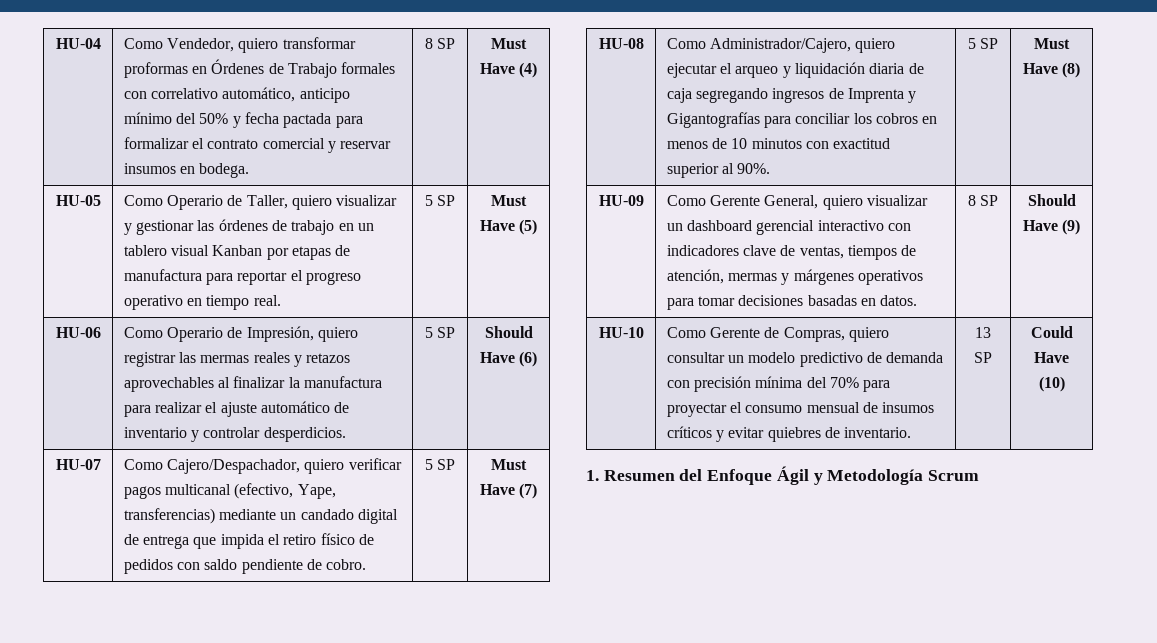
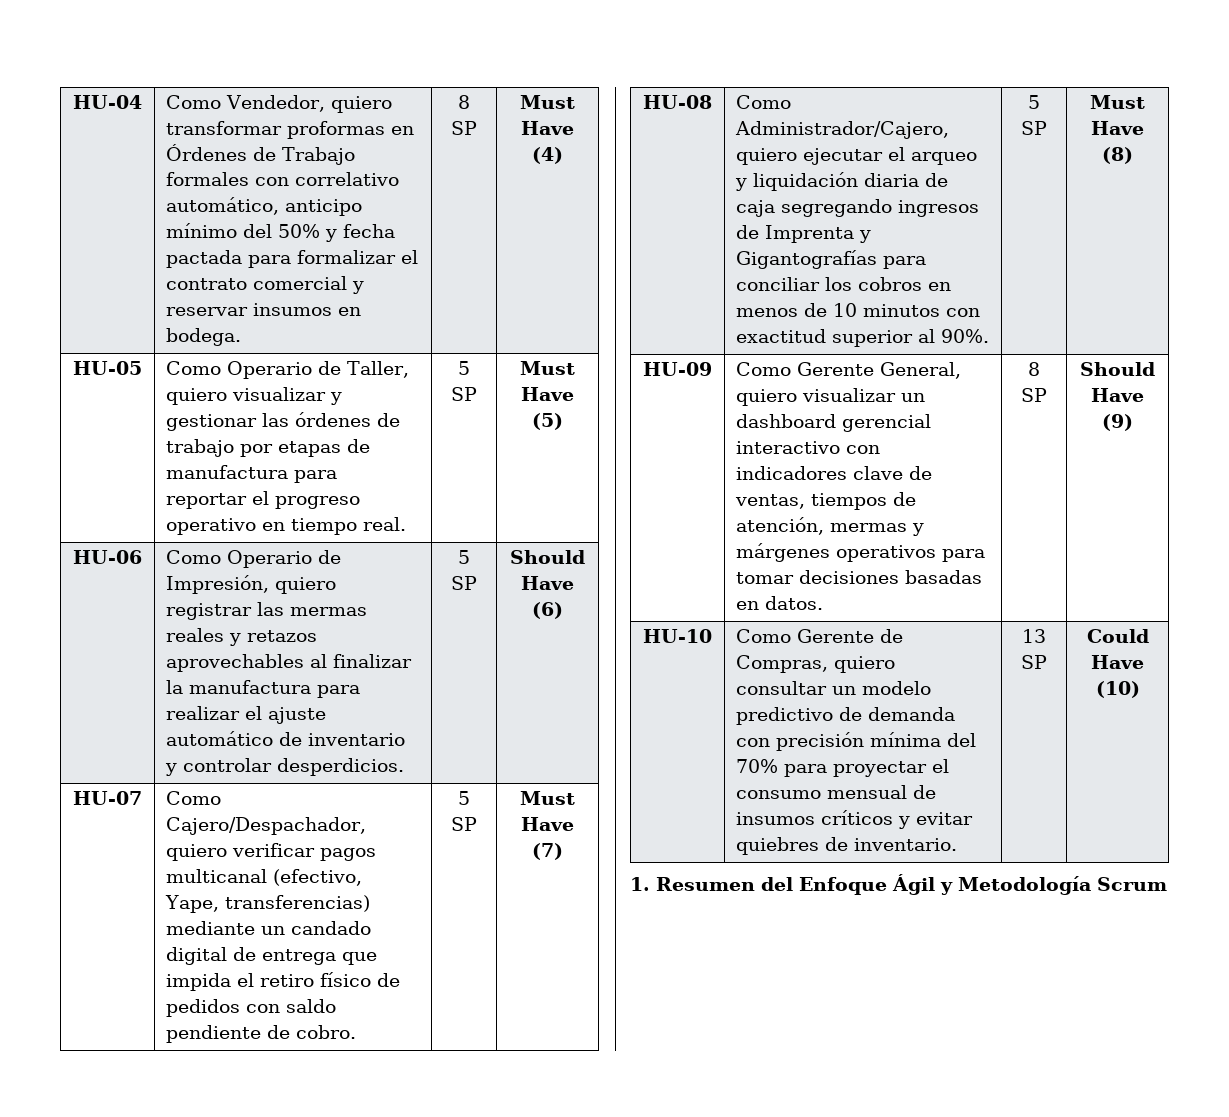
[338,223,374,231] [123,245,263,256] en un tablero visual Kanban -> (235, 448) none

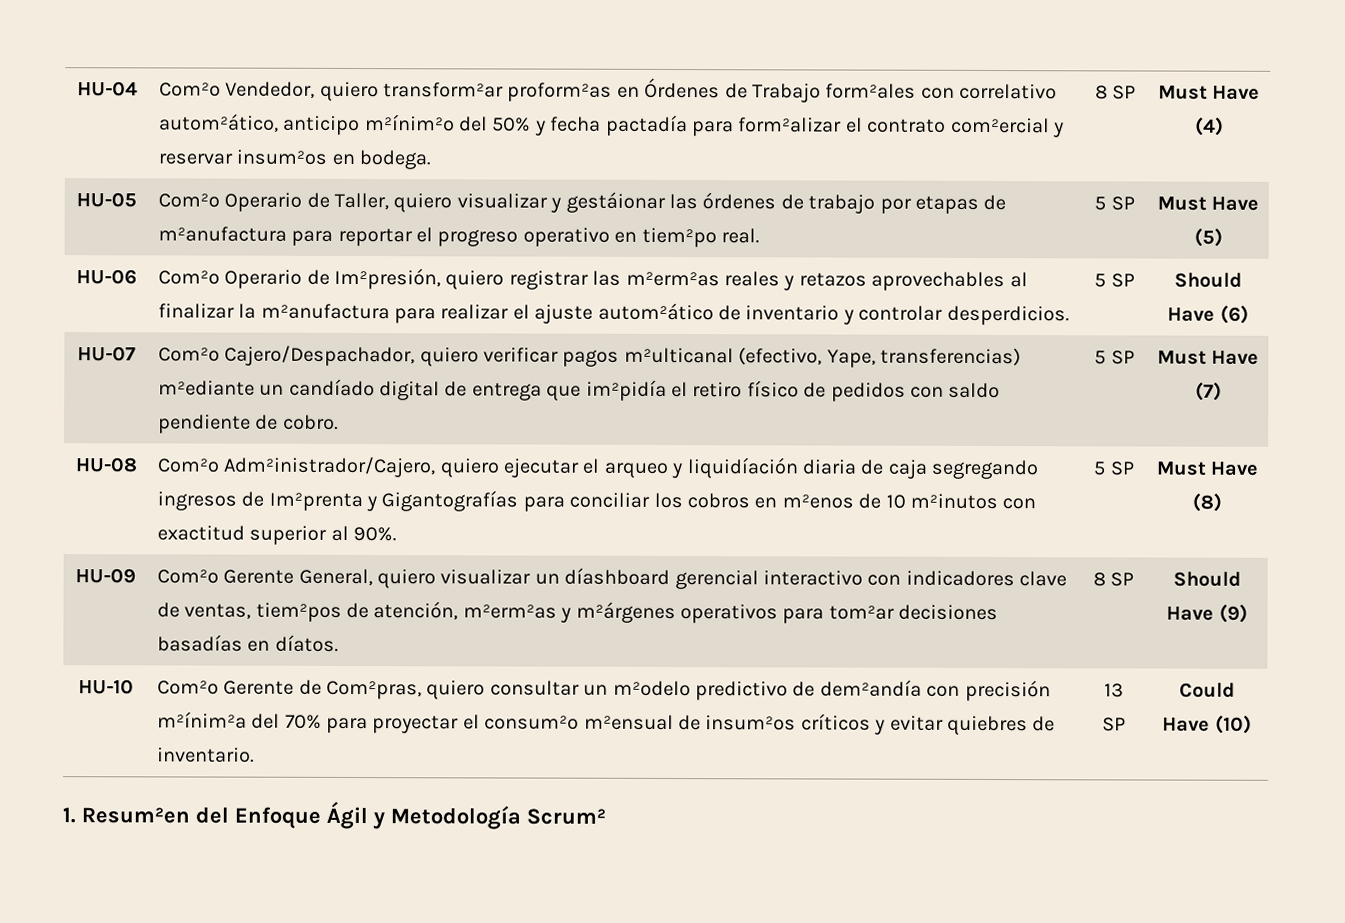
[166,95,222,109] Como -> [158,82,221,97] Com²o
[166,121,386,139] transformar proformas -> [382,82,613,102] transform²ar proform²as
[166,172,250,186] formales -> [825,83,917,99] form²ales
[166,197,363,216] [166,223,238,238] automático, anticipo mínimo -> [158,113,455,136] autom²ático, anticipo m²ínim²o
[166,250,397,268] pactada para formalizar -> [605,114,843,137] pactadía para form²alizar
[253,276,348,290] comercial -> [950,117,1050,134] com²ercial
[253,303,333,316] insumos -> [236,149,328,165] insum²os
[166,361,222,375] Como -> [157,193,220,208] Com²o
[166,414,258,431] gestionar -> [565,191,666,213] gestáionar
[166,465,289,479] manufactura -> [157,226,287,242] m²anufactura
[291,518,358,535] tiempo -> [641,227,717,248] tiem²po
[166,550,342,568] [166,575,270,594] Como Operario de Impresión, -> [157,267,441,290] Com²o Operario de Im²presión,
[290,607,368,616] mermas -> [625,271,720,287] m²erm²as
[189,680,312,694] manufactura -> [260,303,390,320] m²anufactura
[166,731,274,746] automático -> [597,302,714,321] autom²ático
[166,791,222,805] Como -> [157,347,220,362] Com²o
[166,869,268,883] multicanal -> [623,347,734,364] m²ulticanal
[166,921,372,935] mediante un candado -> [157,378,375,397] m²ediante un candíado
[166,973,232,991] impida -> [585,379,667,401] im²pidía
[736,95,792,109] [735,121,950,139] Como Administrador/Cajero, -> [156,456,437,478] Com²o Adm²inistrador/Cajero,
[753,172,859,191] liquidación -> [686,457,799,479] liquidíación
[765,225,855,243] Imprenta -> [268,492,363,512] Im²prenta
[736,308,799,317] menos -> [781,494,854,509] m²enos
[863,304,941,317] minutos -> [909,493,998,510] m²inutos
[736,362,792,376] Como -> [156,569,219,584] Com²o
[736,414,837,428] dashboard -> [564,567,671,585] díashboard
[811,493,888,510] tiempos -> [255,602,342,622] tiem²pos
[830,523,925,536] [736,543,986,562] [736,570,983,584] [736,596,824,610] mermas y márgenes operativos para tomar decisiones basadas en datos. -> [462,601,999,624] [156,634,339,652] m²erm²as y m²árgenes operativos para tom²ar decisiones basadías en díatos.
[736,629,792,643] Como -> [156,680,219,695] Com²o
[736,655,829,673] Compras, -> [325,680,422,700] Com²pras,
[862,681,932,695] modelo -> [612,680,691,697] m²odelo
[868,707,956,721] demanda -> [819,679,922,697] dem²andía
[870,732,942,747] mínima -> [156,711,247,729] m²ínim²a
[736,785,937,799] [736,812,816,825] consumo mensual de insumos -> [484,714,797,731] consum²o m²ensual de insum²os
[656,877,755,891] Resumen -> [80,807,190,824] Resum²en
[1097,877,1167,891] Scrum -> [525,808,606,825] Scrum²

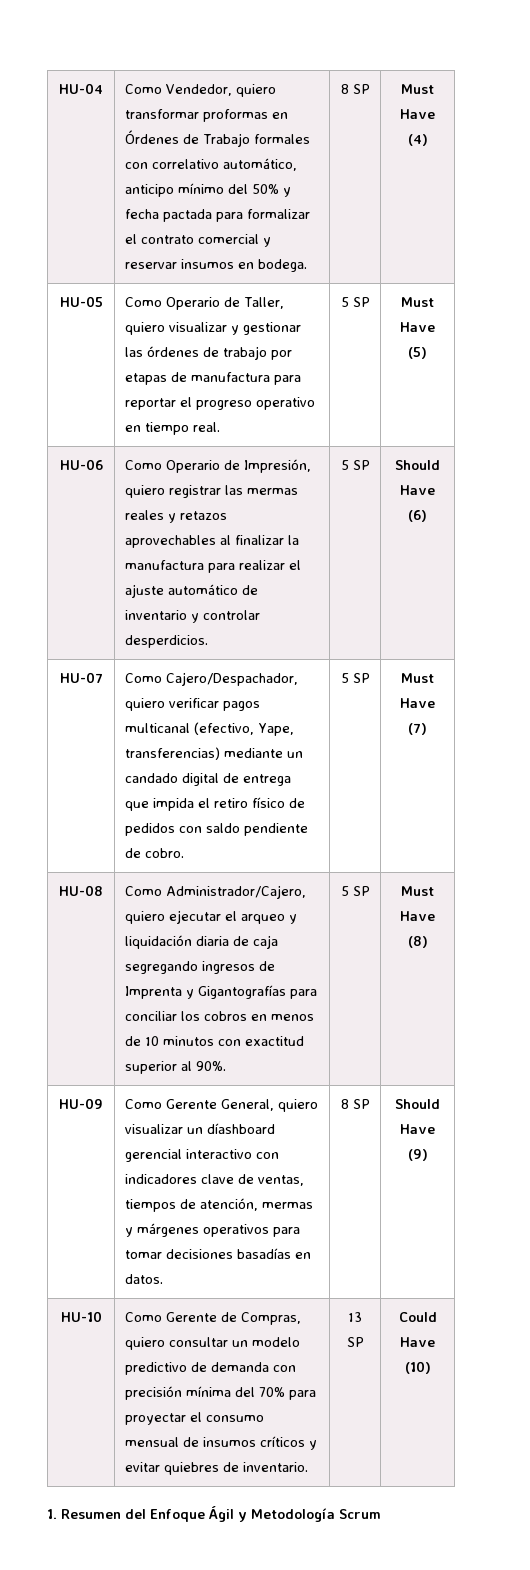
[158,82,221,97] Com²o -> [125,84,163,94] Como
[382,82,613,102] transform²ar proform²as -> [125,109,269,122] transformar proformas
[825,83,917,99] form²ales -> [254,134,311,144] formales
[158,113,455,136] autom²ático, anticipo m²ínim²o -> [223,158,298,171] [125,183,225,197] automático, anticipo mínimo
[605,114,843,137] pactadía para form²alizar -> [163,209,311,222] pactada para formalizar
[950,117,1050,134] com²ercial -> [198,234,260,244] comercial
[236,149,328,165] insum²os -> [181,259,235,269] insumos
[157,193,220,208] Com²o -> [125,297,163,307] Como
[565,191,666,213] gestáionar -> [243,322,302,335] gestionar
[157,226,287,242] m²anufactura -> [191,372,271,382] manufactura
[641,227,717,248] tiem²po -> [145,422,190,435] tiempo
[157,267,441,290] Com²o Operario de Im²presión, -> [125,459,312,473] Como Operario de Impresión,
[625,271,720,287] m²erm²as -> [247,488,299,495] mermas
[260,303,390,320] m²anufactura -> [125,560,205,570] manufactura
[597,302,714,321] autom²ático -> [168,584,239,595] automático
[157,347,220,362] Com²o -> [125,673,163,683] Como
[623,347,734,364] m²ulticanal -> [125,723,191,733] multicanal
[157,378,375,397] m²ediante un candíado -> [224,748,304,758] [125,773,179,783] mediante un candado
[585,379,667,401] im²pidía -> [153,798,195,811] impida
[156,456,437,478] Com²o Adm²inistrador/Cajero, -> [125,885,307,899] Como Administrador/Cajero,
[686,457,799,479] liquidíación -> [125,935,193,949] liquidación
[268,492,363,512] Im²prenta -> [125,986,183,999] Imprenta
[781,494,854,509] m²enos -> [271,1014,315,1021] menos
[909,493,998,510] m²inutos -> [163,1036,215,1046] minutos
[156,569,219,584] Com²o -> [125,1099,163,1109] Como
[255,602,342,622] tiem²pos -> [125,1199,177,1212] tiempos
[462,601,676,624] m²erm²as y m²árgenes -> [262,1202,314,1209] [125,1223,200,1237] mermas y márgenes
[828,605,895,620] tom²ar -> [125,1250,163,1259] tomar
[274,634,339,652] díatos. -> [125,1274,164,1284] datos.
[156,680,219,695] Com²o -> [125,1312,163,1322] Como
[325,680,422,700] Com²pras, -> [241,1312,302,1325] Compras,
[612,680,691,697] m²odelo -> [252,1337,301,1347] modelo
[819,679,922,697] dem²andía -> [211,1362,270,1372] demanda
[156,711,247,729] m²ínim²a -> [186,1386,232,1397] mínima
[484,714,797,731] consum²o m²ensual de insum²os -> [206,1415,265,1422] [125,1437,257,1447] consumo mensual de insumos
[80,807,190,824] Resum²en -> [61,1509,121,1519] Resumen
[525,808,606,825] Scrum² -> [339,1509,381,1519] Scrum

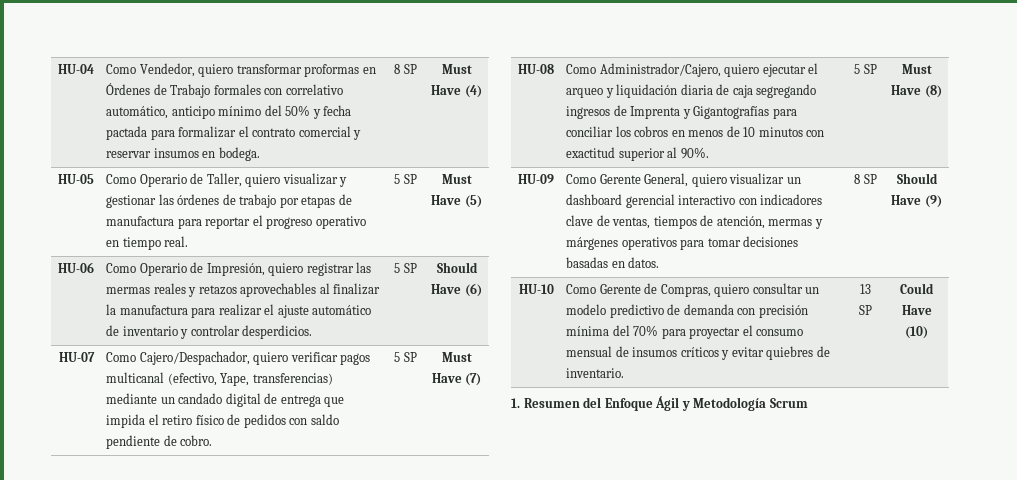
[207,1123,276,1134] díashboard -> [566,194,623,205] dashboard
[237,1248,292,1259] basadías -> [566,257,609,268] basadas

